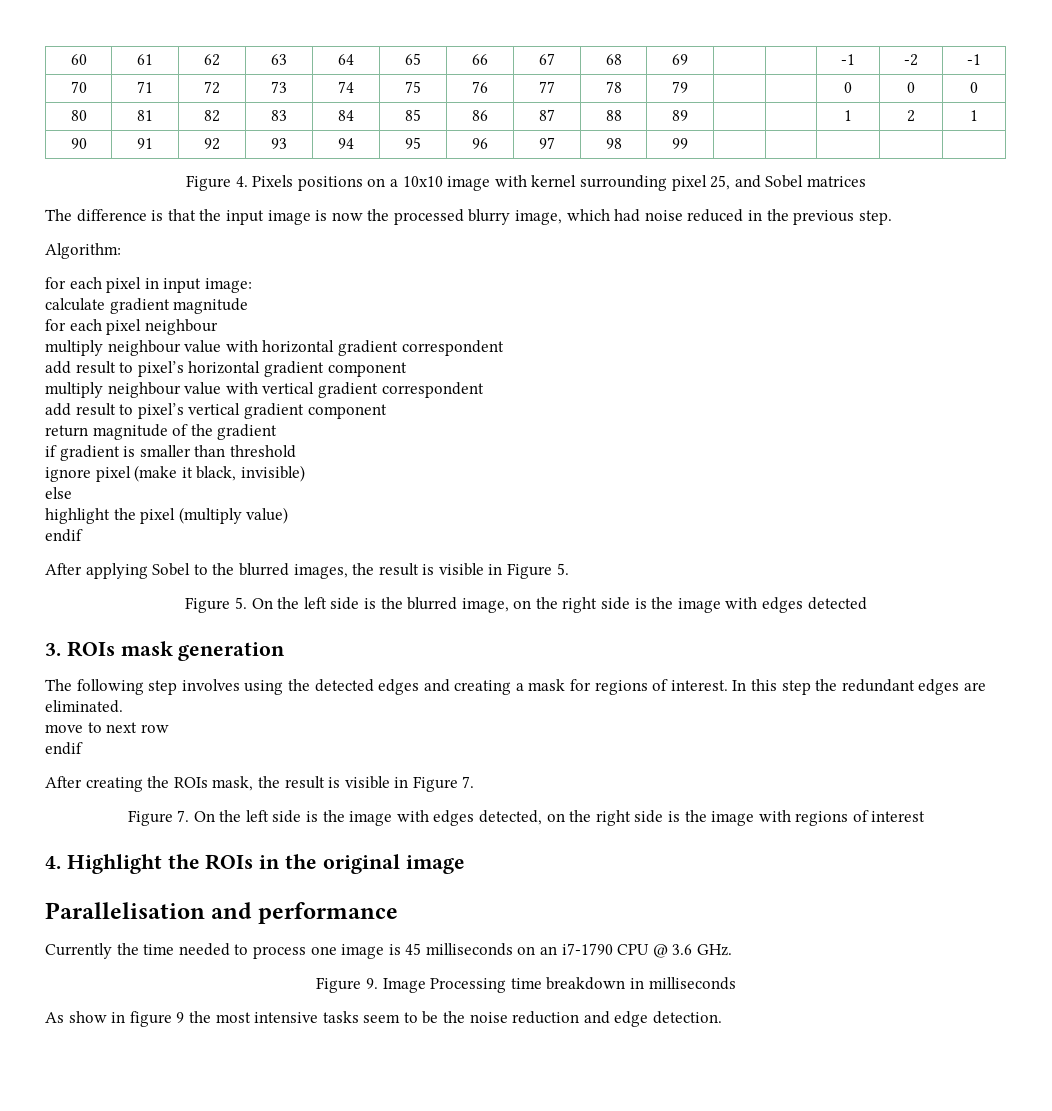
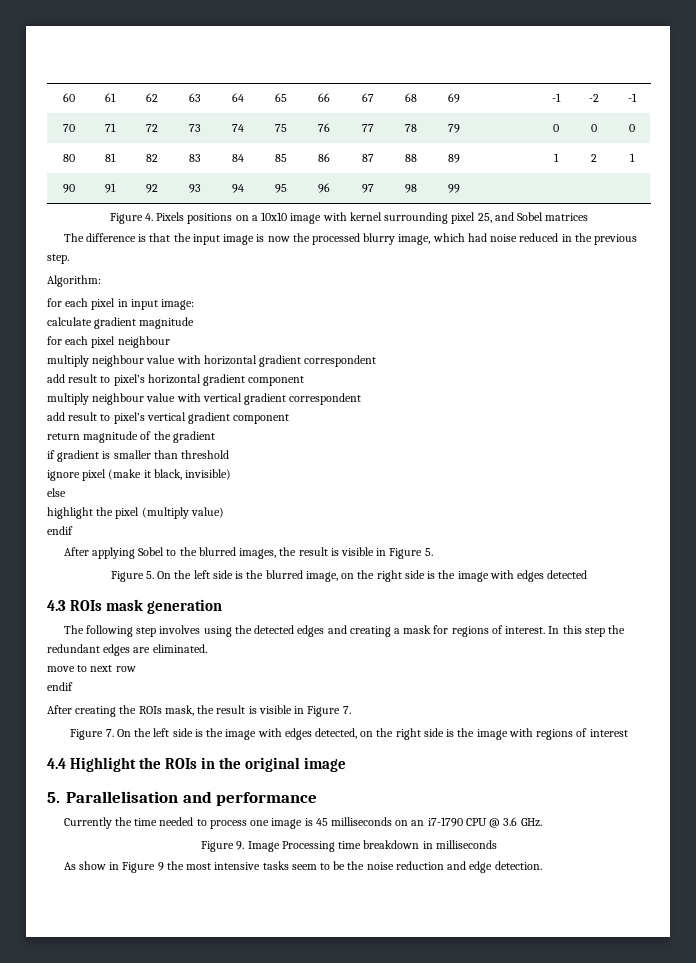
[45,643,61,656] 3. -> [47,600,66,611] 4.3
[45,856,61,869] 4. -> [47,758,66,769] 4.4
(465, 864) none -> [47,792,60,803] 5.
[129,1011,172,1027] figure -> [122,862,156,873] Figure

